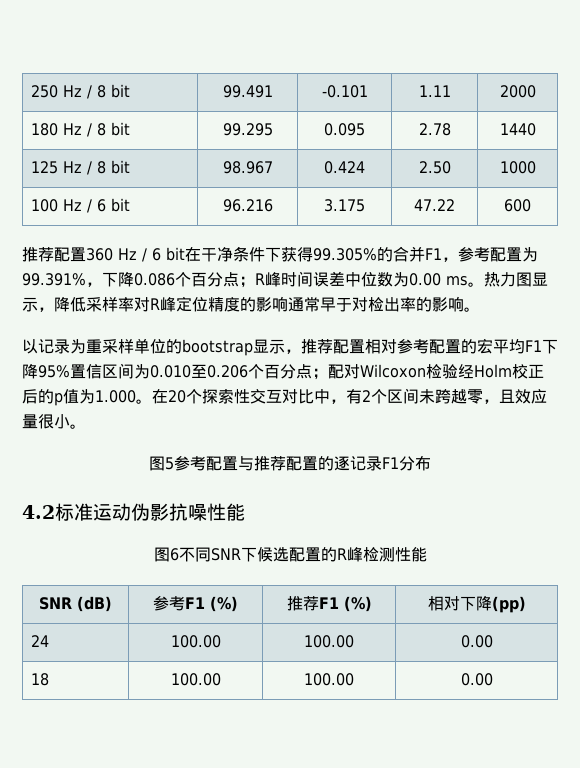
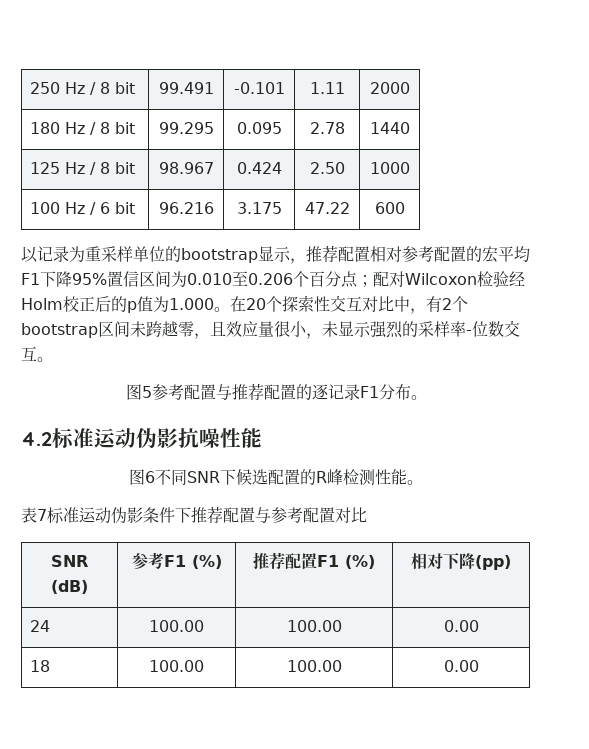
[22,246,538,262] [22,271,548,288] [22,296,480,312] // 推荐配置360 Hz / 6 bit在干净条件下获得99.305%的合并F1，参考配置为99.391%，下降0.086个百分点；R峰时间误差中位数为0.00 ms。热力图显示，降低采样率对R峰定位精度的影响通常早于对检出率的影响。 -> (405, 208) none
(387, 396) none -> [21,323,98,338] bootstrap
(70, 421) none -> [306,320,520,339] [21,346,37,361] ，未显示强烈的采样率-位数交互
(431, 463) none -> [410,395,427,400] 。
(427, 554) none -> [407,480,423,485] [21,506,367,524] 。 // 表7标准运动伪影条件下推荐配置与参考配置对比
(319, 603) none -> [285,553,317,569] 配置

